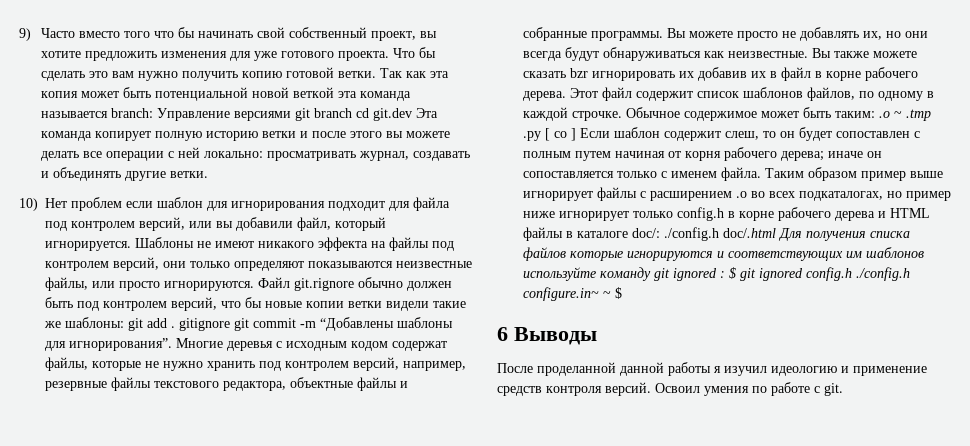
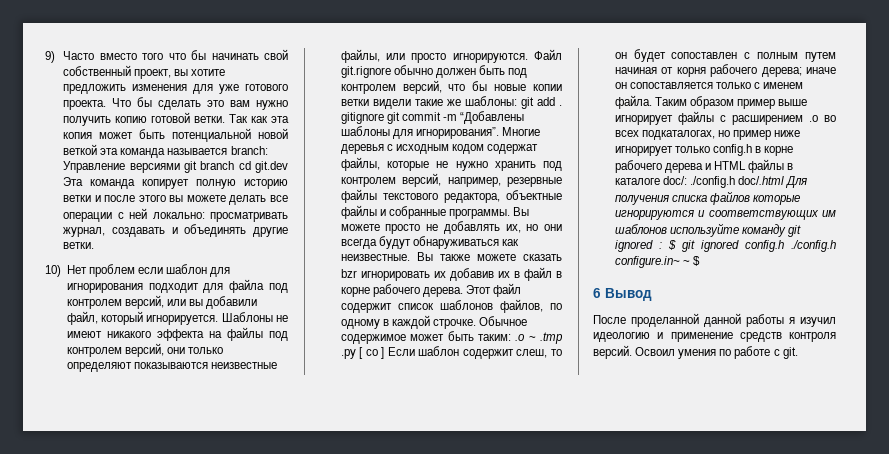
[514,327,597,345] Выводы -> [605,288,652,301] Вывод

